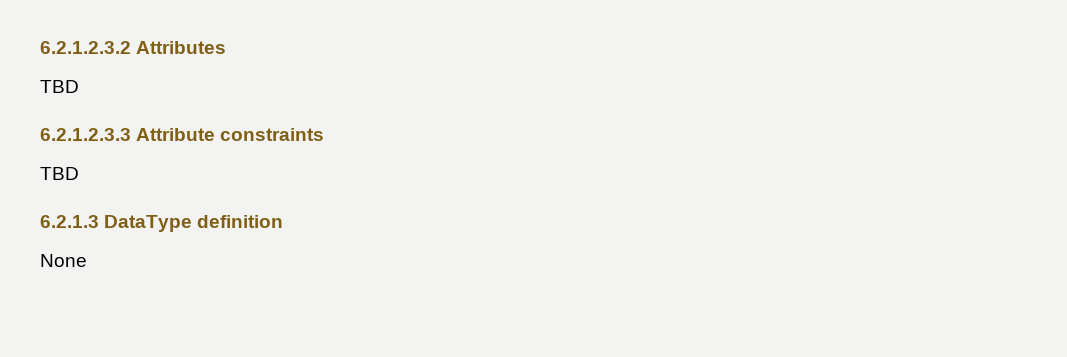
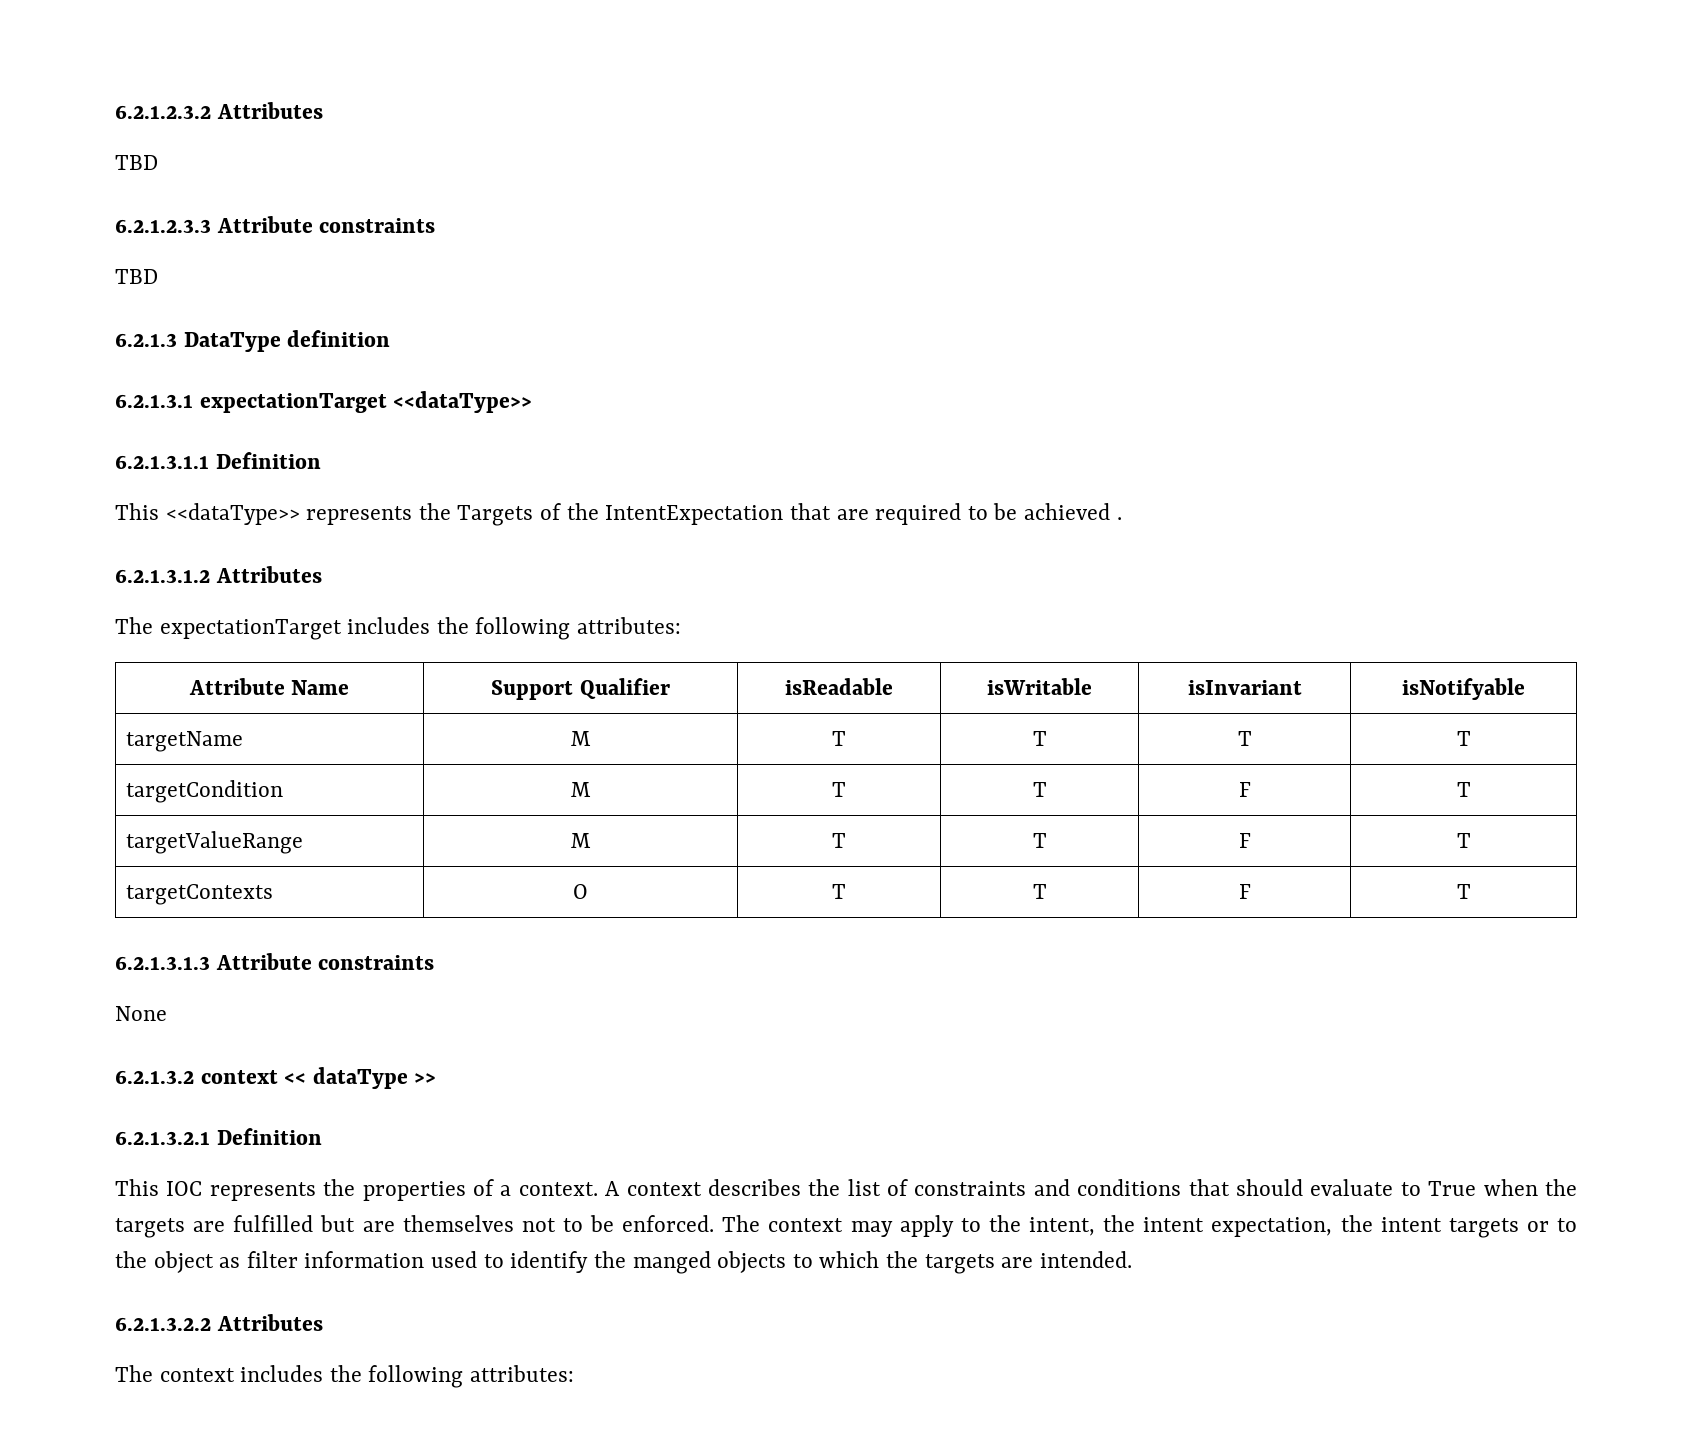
[40,254,87,267] // None -> [115,391,533,413] [115,452,321,469] [115,503,1122,526] [115,566,322,583] [115,617,682,640] [188,678,350,695] [491,678,670,700] [785,678,893,695] [987,678,1092,695] [1187,680,1302,695] [1402,678,1525,700] [126,731,244,752] [571,731,591,746] [832,731,846,746] [1032,731,1047,746] [1237,731,1252,746] [1456,731,1471,746] [126,780,284,803] [571,782,591,797] [832,782,846,797] [1032,782,1047,797] [1238,782,1251,797] [1456,782,1471,797] [126,831,304,854] [571,833,591,848] [832,833,846,848] [1032,833,1047,848] [1238,833,1251,848] [1456,833,1471,848] [126,884,274,905] [573,884,588,899] [832,884,846,899] [1032,884,1047,899] [1238,884,1251,899] [1456,884,1471,899] [115,953,435,970] [115,1006,167,1021] [115,1067,437,1089] [115,1128,322,1145] [115,1179,1577,1201] [115,1215,1577,1238] [115,1251,1132,1274] [115,1314,323,1331] [115,1365,575,1388] // 6.2.1.3.1 expectationTarget <<dataType>> // 6.2.1.3.1.1 Definition // This <<dataType>> represents the Targets of the IntentExpectation that are required to be achieved . // 6.2.1.3.1.2 Attributes // The expectationTarget includes the following attributes: // Attribute Name | Support Qualifier | isReadable | isWritable | isInvariant | isNotifyable // targetName | M | T | T | T | T // targetCondition | M | T | T | F | T // targetValueRange | M | T | T | F | T // targetContexts | O | T | T | F | T // 6.2.1.3.1.3 Attribute constraints // None // 6.2.1.3.2 context << dataType >> // 6.2.1.3.2.1 Definition // This IOC represents the properties of a context. A context describes the list of constraints and conditions that should evaluate to True when the targets are fulfilled but are themselves not to be enforced. The context may apply to the intent, the intent expectation, the intent targets or to the object as filter information used to identify the manged objects to which the targets are intended. // 6.2.1.3.2.2 Attributes // The context includes the following attributes:

